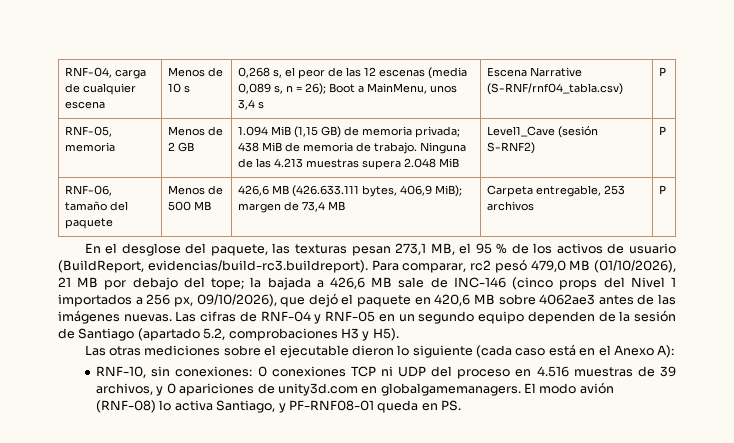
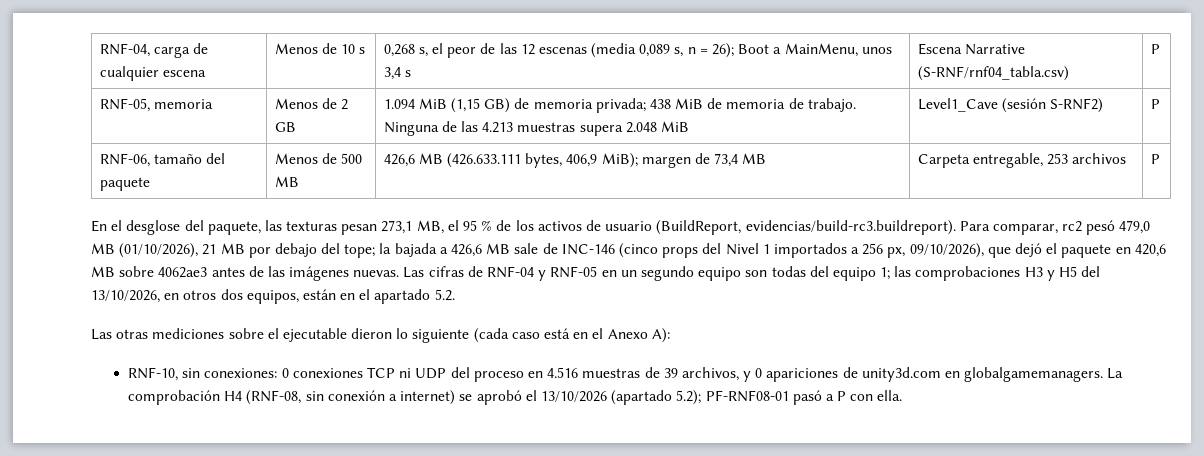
[527,310,677,324] [58,328,399,341] dependen de la sesión de Santiago (apartado 5.2, comprobaciones H3 y H5). -> [745,266,1101,281] [91,289,455,304] son todas del equipo 1; las comprobaciones H3 y H5 del 13/10/2026, en otros dos equipos, están en el apartado 5.2.
[524,382,614,394] [96,400,462,413] El modo avión (RNF-08) lo activa Santiago, y PF-RNF08-01 queda en PS. -> [1107,368,1124,379] [128,390,903,405] La comprobación H4 (RNF-08, sin conexión a internet) se aprobó el 13/10/2026 (apartado 5.2); PF-RNF08-01 pasó a P con ella.

